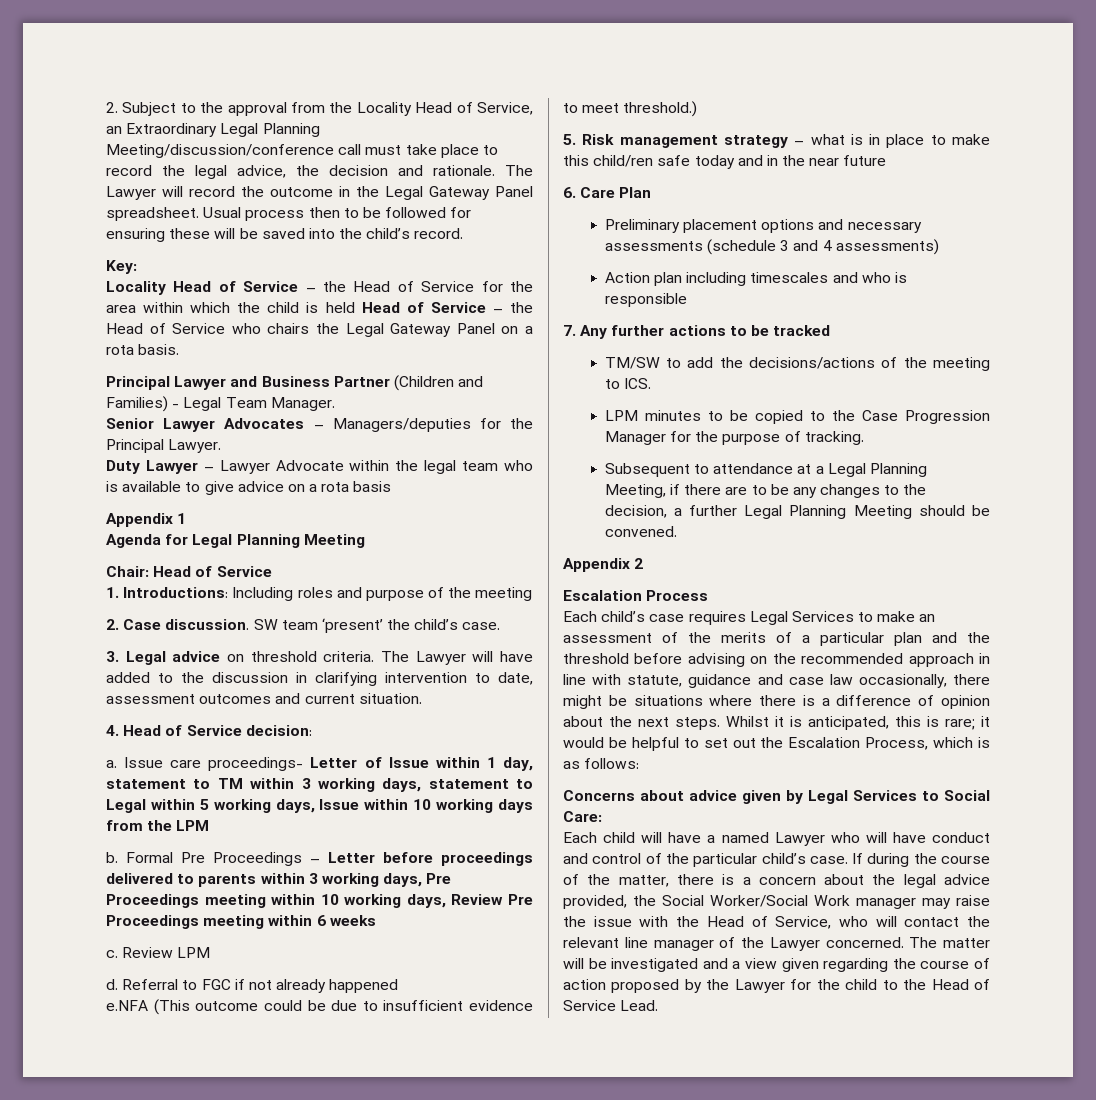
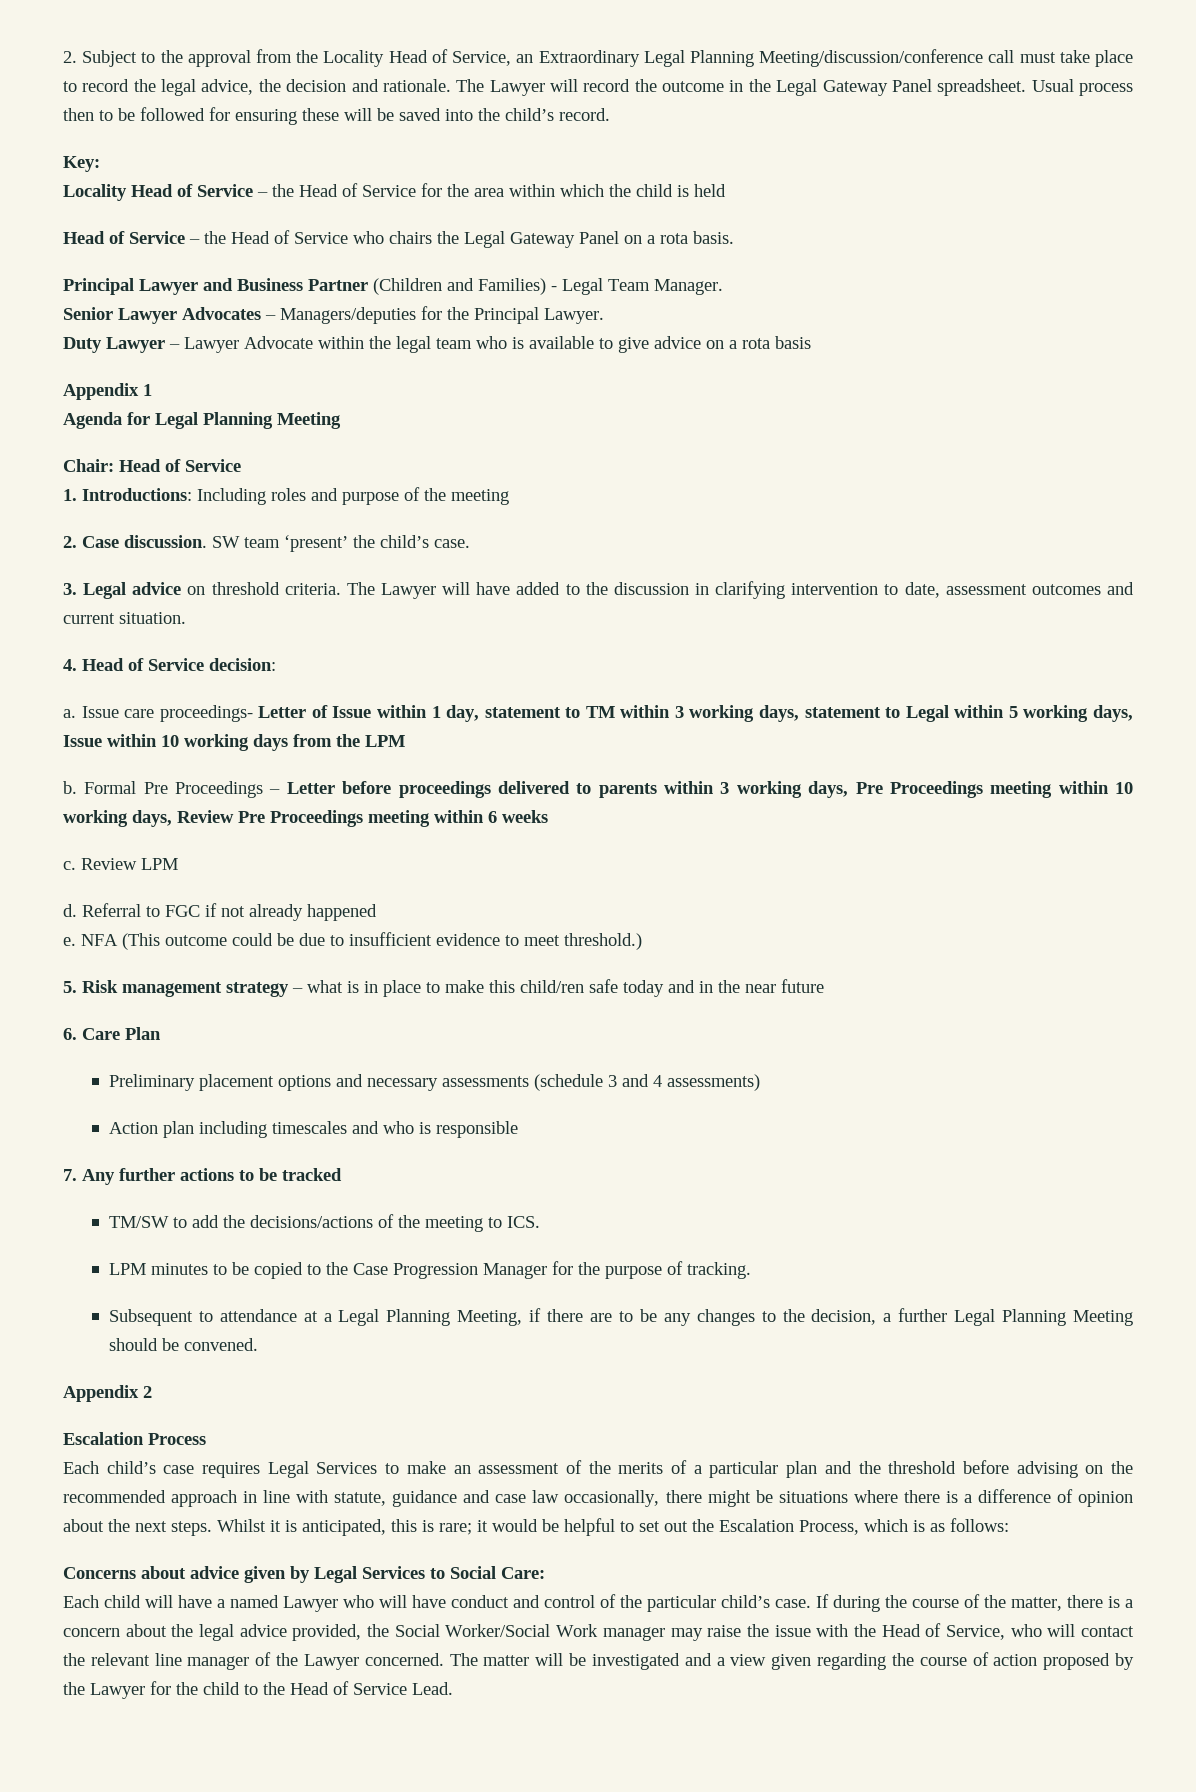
(355, 307) none -> (726, 190) //
[106,1000,148,1011] e.NFA -> [63,934,118,946] e. NFA

